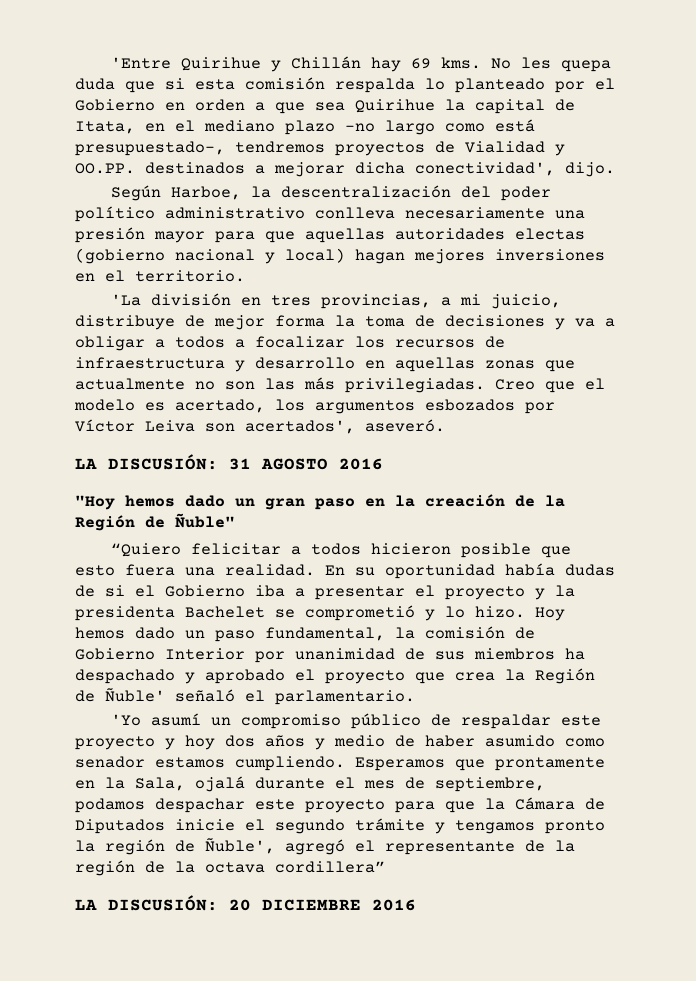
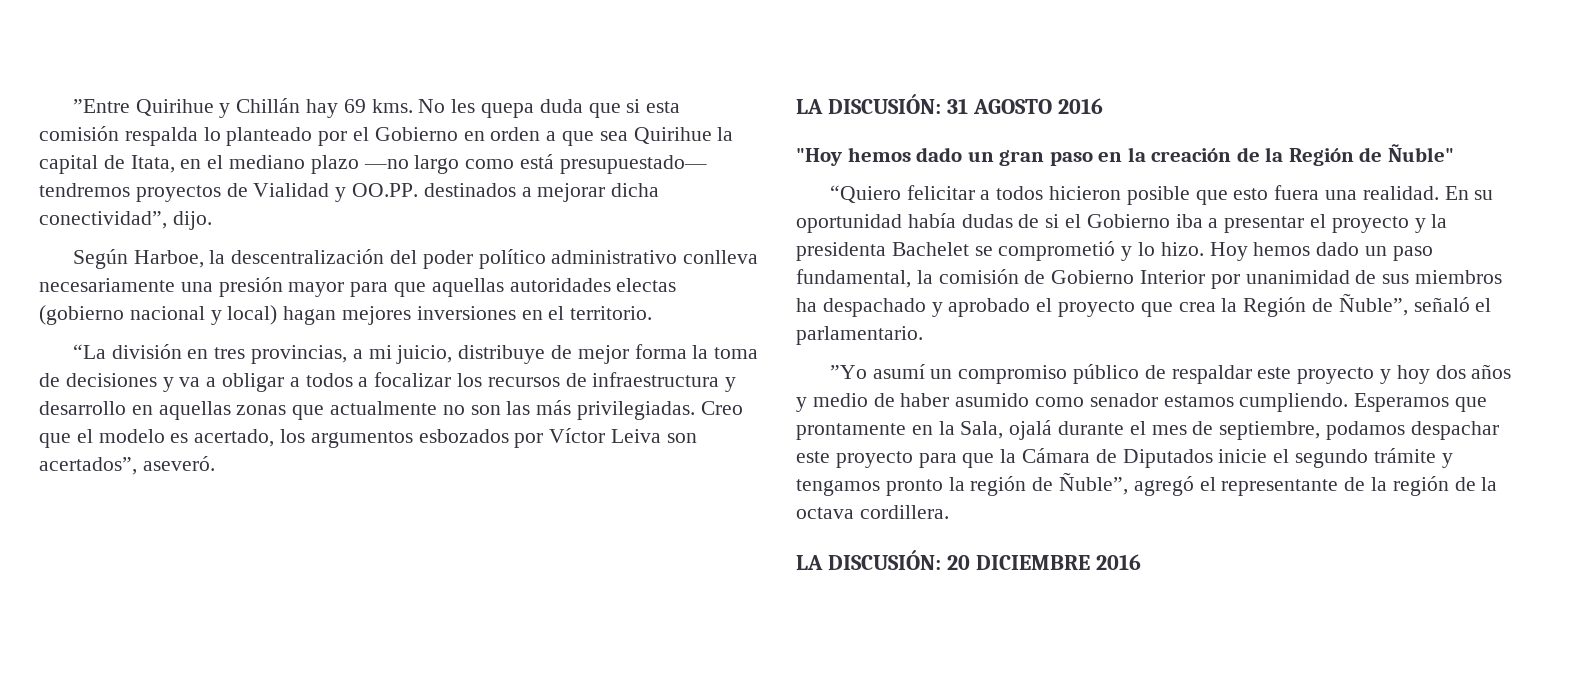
[111,57,172,69] 'Entre -> [72,99,130,113] ”Entre
[345,123,375,132] -no -> [363,159,409,169] —no
[75,141,225,156] presupuestado-, -> [559,155,707,174] presupuestado—
[415,162,555,176] conectividad', -> [39,211,167,229] conectividad”,
[111,294,142,306] 'La -> [72,344,106,359] “La
[245,420,355,434] acertados', -> [39,457,137,475] acertados”,
[105,688,165,702] Ñuble' -> [1338,293,1408,316] Ñuble”,
[111,714,142,726] 'Yo -> [829,365,867,379] ”Yo
[205,838,275,854] Ñuble', -> [1059,472,1129,495] Ñuble”,
[275,861,385,873] cordillera” -> [859,505,949,519] cordillera.

